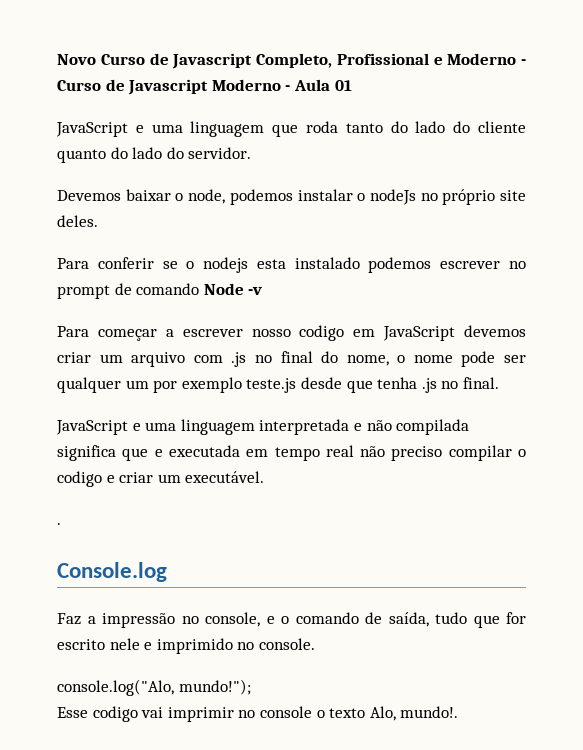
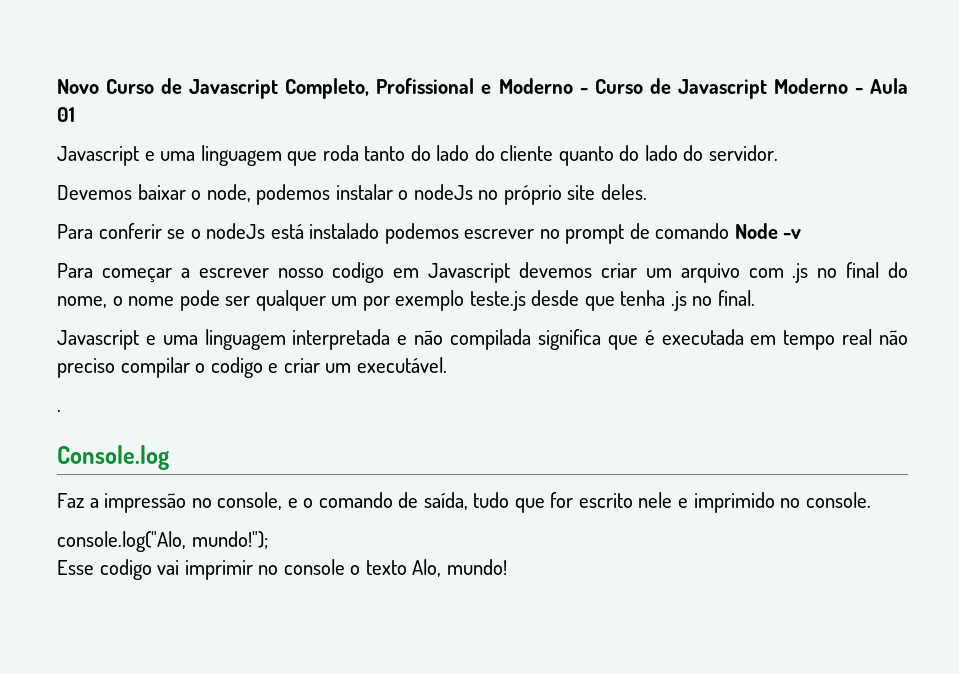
[56,122,128,137] JavaScript -> [57,146,139,166] Javascript
[203,257,286,273] nodejs esta -> [206,223,304,239] nodeJs está
[383,326,456,341] JavaScript -> [428,263,511,283] Javascript
[56,420,128,435] JavaScript -> [57,330,139,350] Javascript
[154,449,163,457] e -> [644,330,655,345] é
[400,706,459,718] mundo!. -> [446,559,507,575] mundo!

